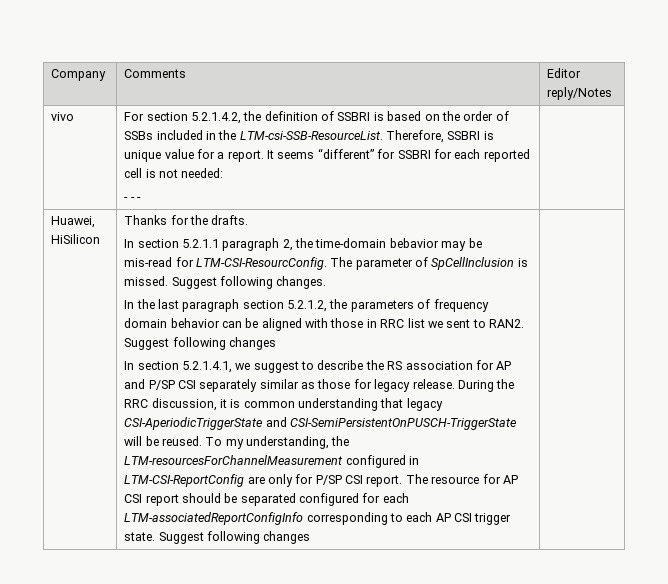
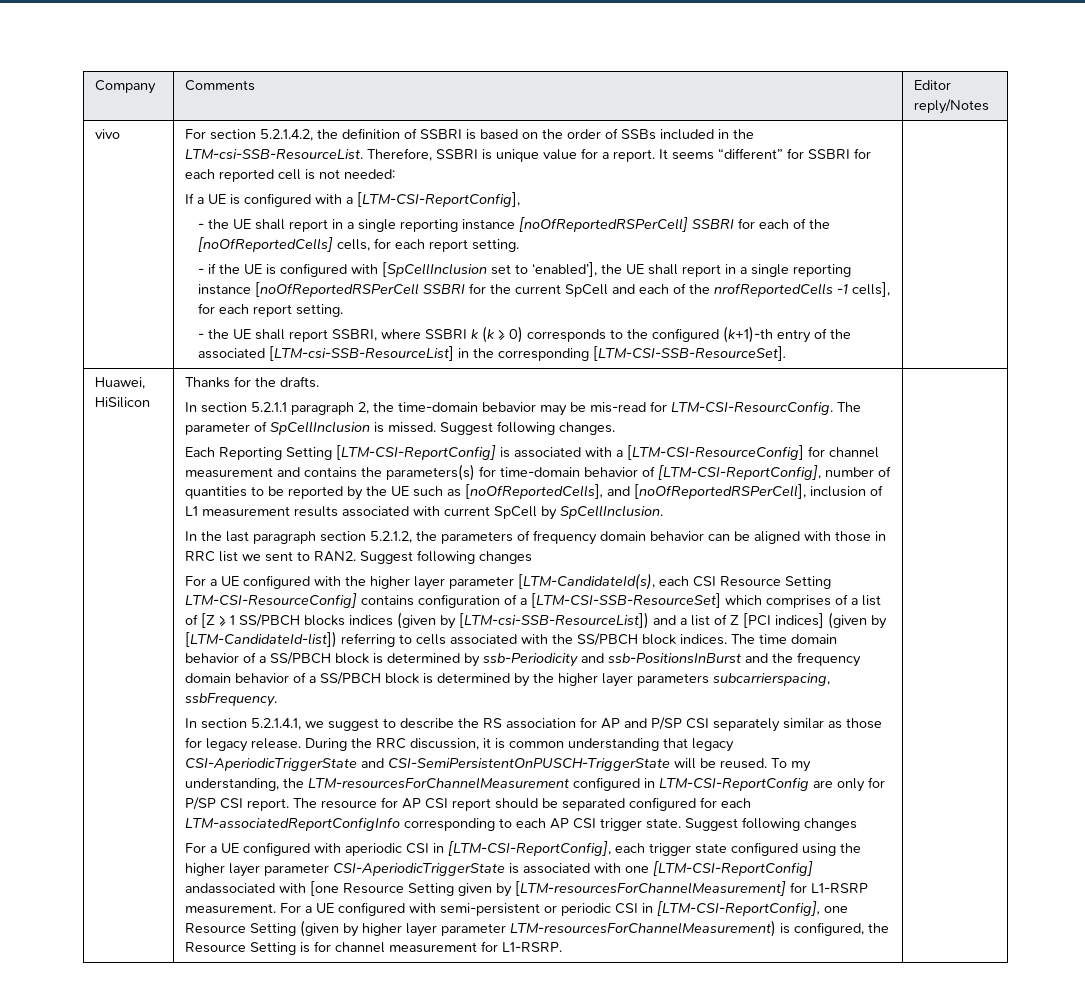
[124,197,141,201] - - - -> [185,192,521,207] [198,217,831,232] [198,237,520,252] [198,262,852,277] [198,282,891,297] [198,303,344,317] [198,326,852,343] [198,346,787,361] If a UE is configured with a [LTM-CSI-ReportConfig], // - the UE shall report in a single reporting instance [noOfReportedRSPerCell] SSBRI for each of the [noOfReportedCells] cells, for each report setting. // - if the UE is configured with [SpCellInclusion set to ‘enabled’], the UE shall report in a single reporting instance [noOfReportedRSPerCell SSBRI for the current SpCell and each of the nrofReportedCells -1 cells], for each report setting. // - the UE shall report SSBRI, where SSBRI k (k ≥ 0) corresponds to the configured (k+1)-th entry of the associated [LTM-csi-SSB-ResourceList] in the corresponding [LTM-CSI-SSB-ResourceSet].
(327, 282) none -> [185,445,880,460] [185,464,892,481] [185,484,884,500] [185,505,664,520] // Each Reporting Setting [LTM-CSI-ReportConfig] is associated with a [LTM-CSI-ResourceConfig] for channel measurement and contains the parameters(s) for time-domain behavior of [LTM-CSI-ReportConfig], number of quantities to be reported by the UE such as [noOfReportedCells], and [noOfReportedRSPerCell], inclusion of L1 measurement results associated with current SpCell by SpCellInclusion.
(276, 343) none -> [185,573,832,590] [185,593,882,608] [185,612,888,629] [185,631,838,648] [185,652,862,667] [185,672,831,687] [185,693,278,707] // For a UE configured with the higher layer parameter [LTM-CandidateId(s), each CSI Resource Setting LTM-CSI-ResourceConfig] contains configuration of a [LTM-CSI-SSB-ResourceSet] which comprises of a list of [Z ≥ 1 SS/PBCH blocks indices (given by [LTM-csi-SSB-ResourceList]) and a list of Z [PCI indices] (given by [LTM-CandidateId-list]) referring to cells associated with the SS/PBCH block indices. The time domain behavior of a SS/PBCH block is determined by ssb-Periodicity and ssb-PositionsInBurst and the frequency domain behavior of a SS/PBCH block is determined by the higher layer parameters subcarrierspacing, ssbFrequency.
(311, 537) none -> [185,841,862,856] [185,861,814,877] [185,881,869,897] [185,901,849,916] [185,920,890,937] [185,941,563,955] // For a UE configured with aperiodic CSI in [LTM-CSI-ReportConfig], each trigger state configured using the higher layer parameter CSI-AperiodicTriggerState is associated with one [LTM-CSI-ReportConfig] andassociated with [one Resource Setting given by [LTM-resourcesForChannelMeasurement] for L1-RSRP measurement. For a UE configured with semi-persistent or periodic CSI in [LTM-CSI-ReportConfig], one Resource Setting (given by higher layer parameter LTM-resourcesForChannelMeasurement) is configured, the Resource Setting is for channel measurement for L1-RSRP.

